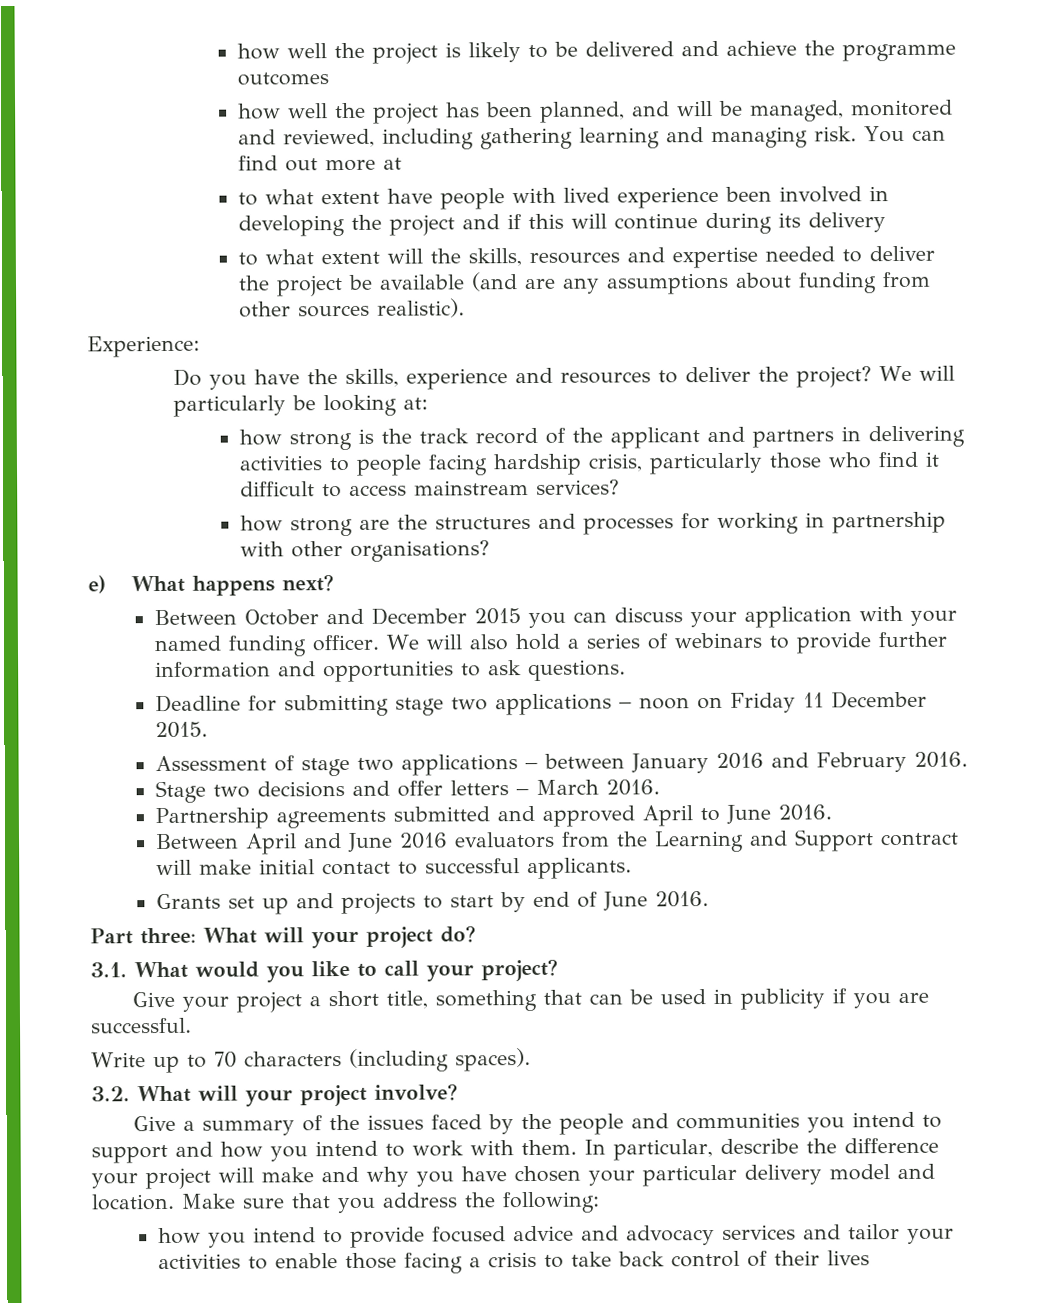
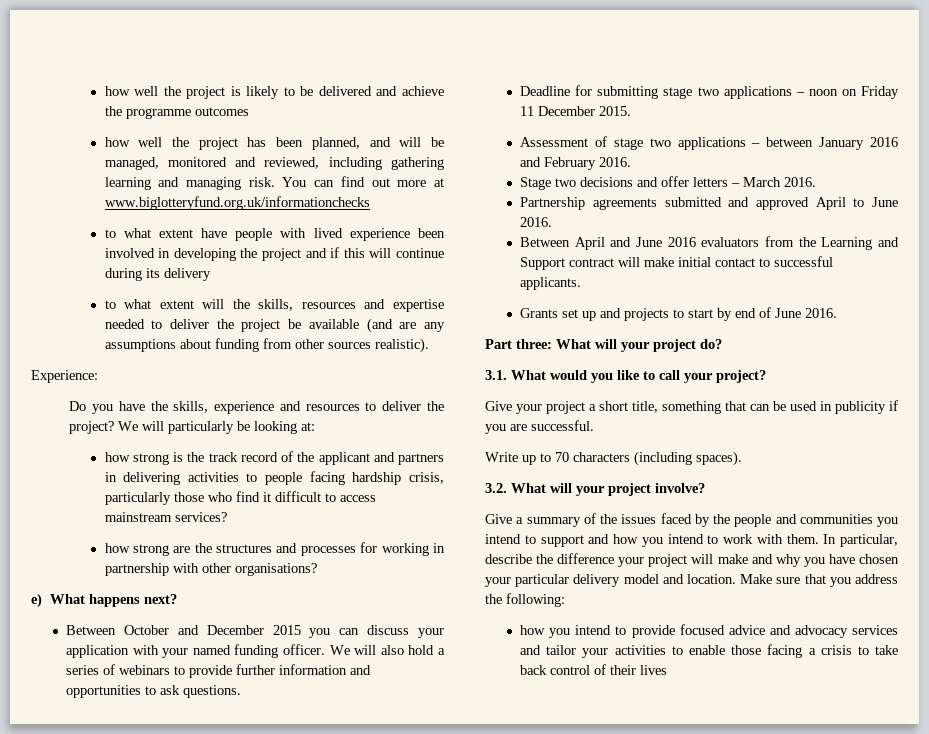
(403, 163) none -> [104,196,370,210] www.biglotteryfund.org.uk/informationchecks

